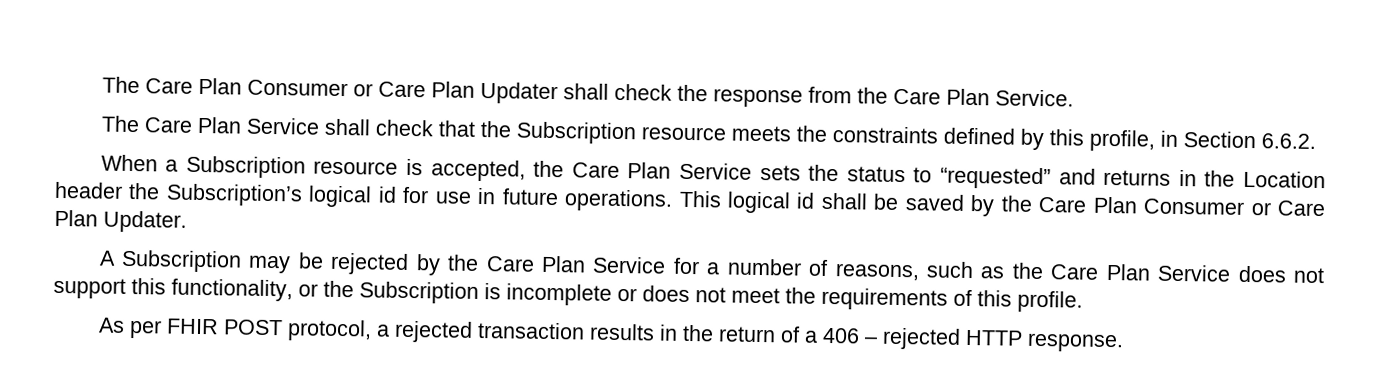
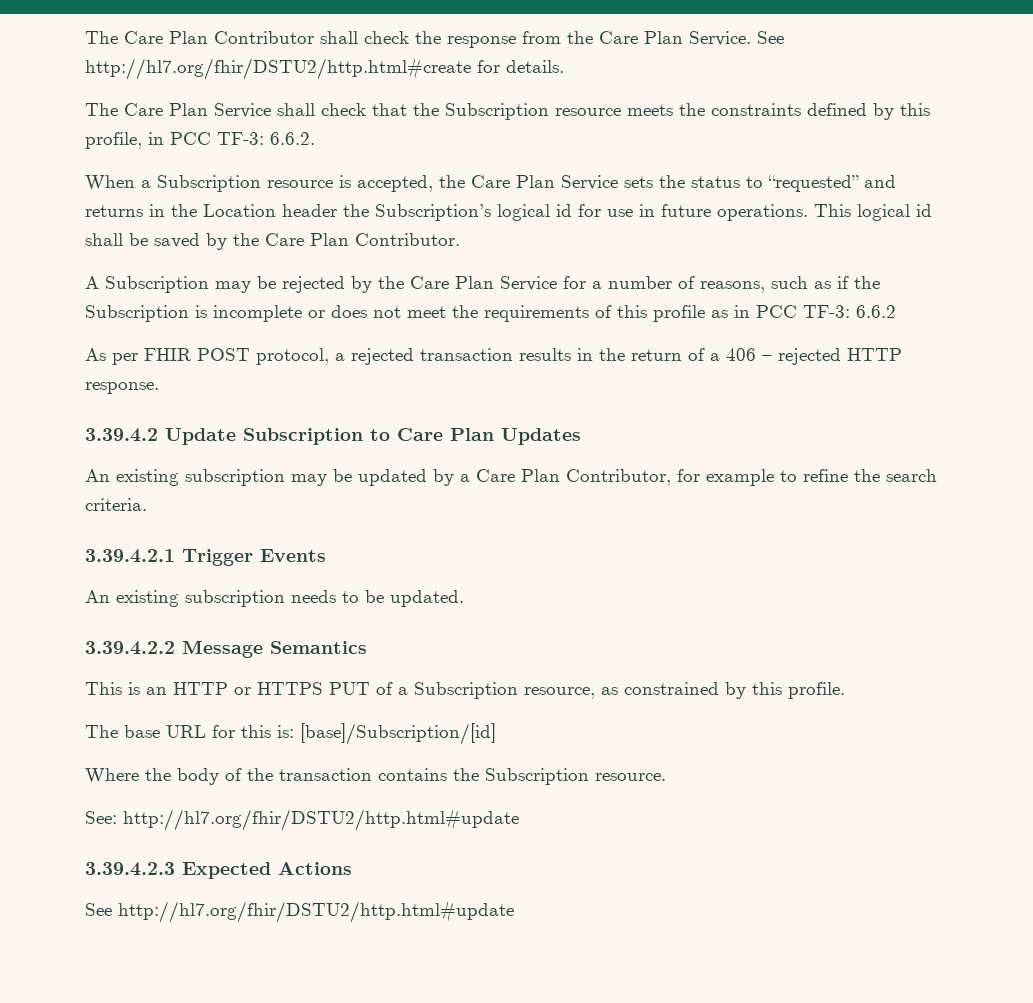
[101,76,558,105] The Care Plan Consumer or Care Plan Updater -> [85,31,314,44] The Care Plan Contributor
(1074, 98) none -> [757,31,784,44] [85,58,564,80] See http://hl7.org/fhir/DSTU2/http.html#create for details.
[1182,131,1256,149] Section -> [170,132,264,145] PCC TF-3:
[1143,198,1326,217] [54,209,187,233] Consumer or Care Plan Updater. -> [355,233,460,246] Contributor.
[1011,262,1325,284] [53,277,318,302] the Care Plan Service does not support this functionality, or -> [837,276,849,289] if
[1017,290,1083,313] profile. -> [653,305,896,322] profile as in PCC TF-3: 6.6.2
(1124, 342) none -> [85,428,581,445] [85,469,937,486] [85,498,147,511] [85,549,326,566] [85,590,464,607] [85,640,367,658] [85,682,845,699] [85,723,496,745] [85,768,666,785] [85,809,519,831] [85,862,352,879] [85,901,514,923] // 3.39.4.2 Update Subscription to Care Plan Updates // An existing subscription may be updated by a Care Plan Contributor, for example to refine the search criteria. // 3.39.4.2.1 Trigger Events // An existing subscription needs to be updated. // 3.39.4.2.2 Message Semantics // This is an HTTP or HTTPS PUT of a Subscription resource, as constrained by this profile. // The base URL for this is: [base]/Subscription/[id] // Where the body of the transaction contains the Subscription resource. // See: http://hl7.org/fhir/DSTU2/http.html#update // 3.39.4.2.3 Expected Actions // See http://hl7.org/fhir/DSTU2/http.html#update

